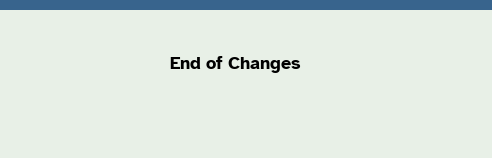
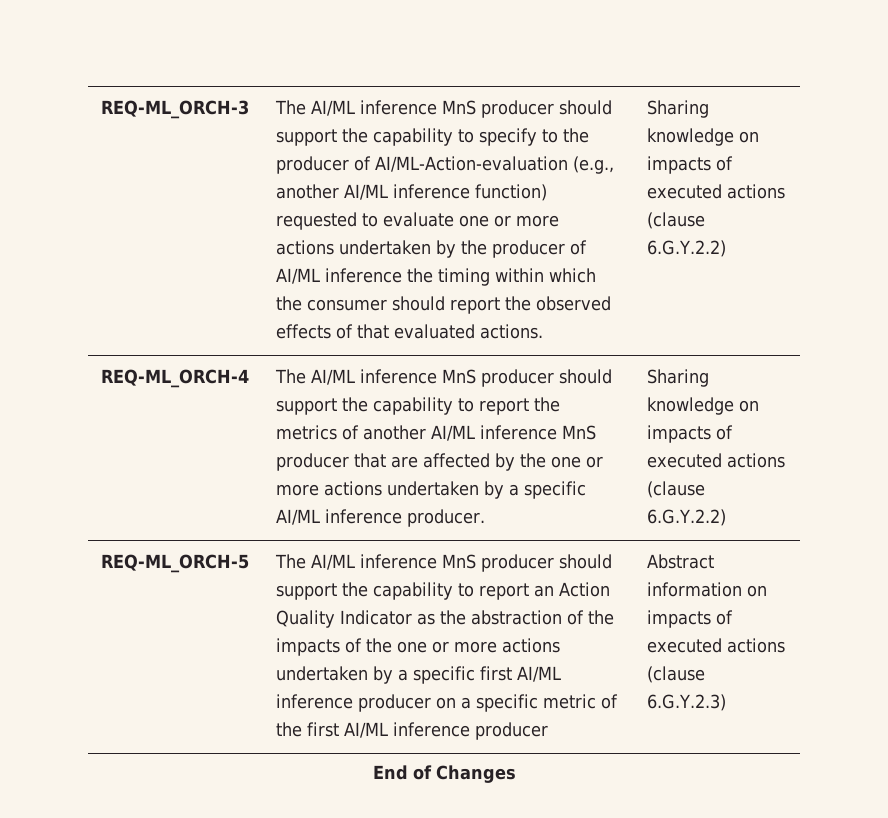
(169, 63) none -> [101,100,250,119] [275,100,613,118] [276,128,590,146] [276,156,615,174] [276,184,548,201] [276,212,560,230] [276,240,588,258] [276,268,597,286] [276,296,612,314] [276,324,544,339] [647,100,710,118] [647,128,760,146] [647,156,734,174] [647,184,786,199] [647,212,706,229] [647,240,727,257] [101,369,250,388] [275,369,613,387] [276,397,561,415] [276,425,597,441] [276,453,604,471] [276,481,587,499] [276,509,486,527] [647,369,710,387] [647,397,760,415] [647,425,734,443] [647,453,786,468] [647,481,706,498] [647,509,727,526] [101,554,250,573] [275,554,613,572] [276,582,611,600] [276,610,615,628] [276,638,561,656] [276,666,562,684] [276,694,619,712] [276,722,549,740] [647,554,715,569] [647,582,768,597] [647,610,734,628] [647,638,786,653] [647,666,706,683] [647,694,727,711] REQ-ML_ORCH-3 | The AI/ML inference MnS producer should support the capability to specify to the producer of AI/ML-Action-evaluation (e.g., another AI/ML inference function) requested to evaluate one or more actions undertaken by the producer of AI/ML inference the timing within which the consumer should report the observed effects of that evaluated actions. | Sharing knowledge on impacts of executed actions (clause 6.G.Y.2.2) // REQ-ML_ORCH-4 | The AI/ML inference MnS producer should support the capability to report the metrics of another AI/ML inference MnS producer that are affected by the one or more actions undertaken by a specific AI/ML inference producer. | Sharing knowledge on impacts of executed actions (clause 6.G.Y.2.2) // REQ-ML_ORCH-5 | The AI/ML inference MnS producer should support the capability to report an Action Quality Indicator as the abstraction of the impacts of the one or more actions undertaken by a specific first AI/ML inference producer on a specific metric of the first AI/ML inference producer | Abstract information on impacts of executed actions (clause 6.G.Y.2.3) //

